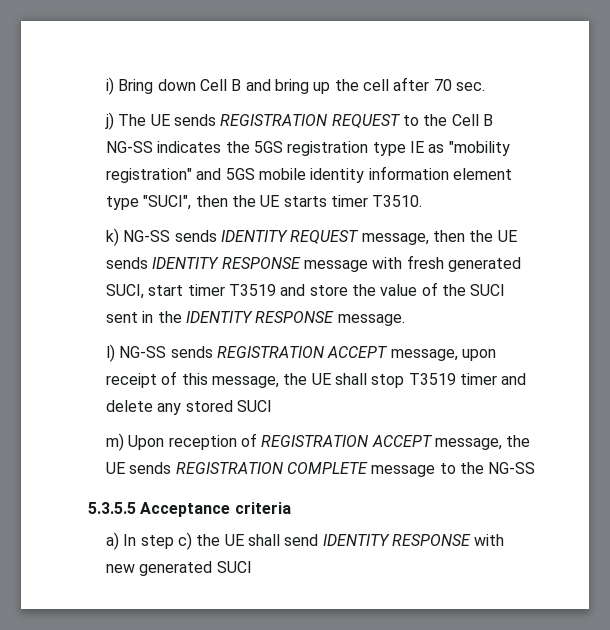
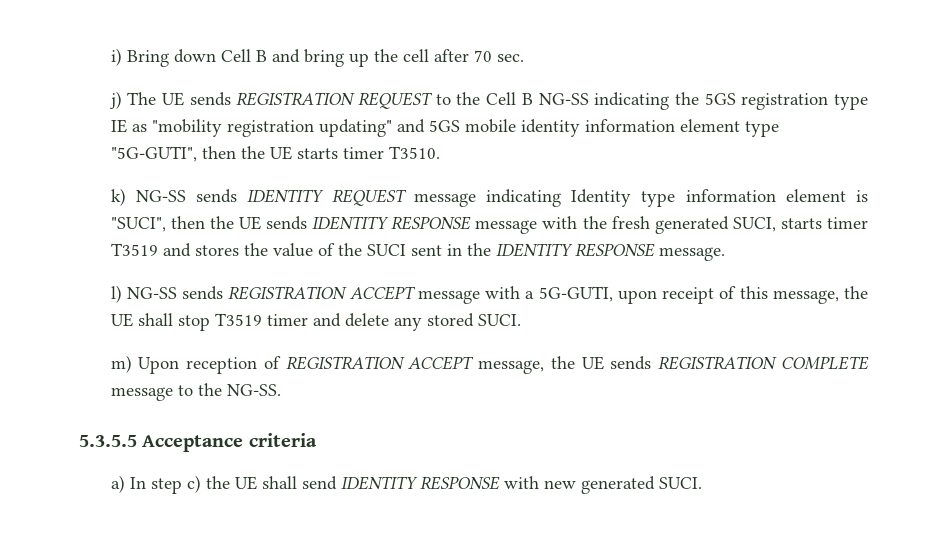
[157,141,222,153] indicates -> [594,92,670,110] indicating
[106,168,193,183] registration" -> [226,119,392,137] registration updating"
[143,195,192,210] "SUCI", -> [110,146,197,162] "5G-GUTI",
[361,233,429,245] message, -> [413,189,868,207] [110,217,166,232] message indicating Identity type information element is "SUCI",
(403, 263) none -> [582,216,607,229] the
[148,285,184,296] start -> [780,218,822,229] starts
[309,285,348,296] store -> [194,245,239,256] stores
[390,349,458,361] message, -> [417,286,613,304] message with a 5G-GUTI,
[237,400,273,412] SUCI -> [477,314,521,326] SUCI.
[488,462,536,474] NG-SS -> [226,384,281,396] NG-SS.
[216,561,252,573] SUCI -> [658,477,702,489] SUCI.

